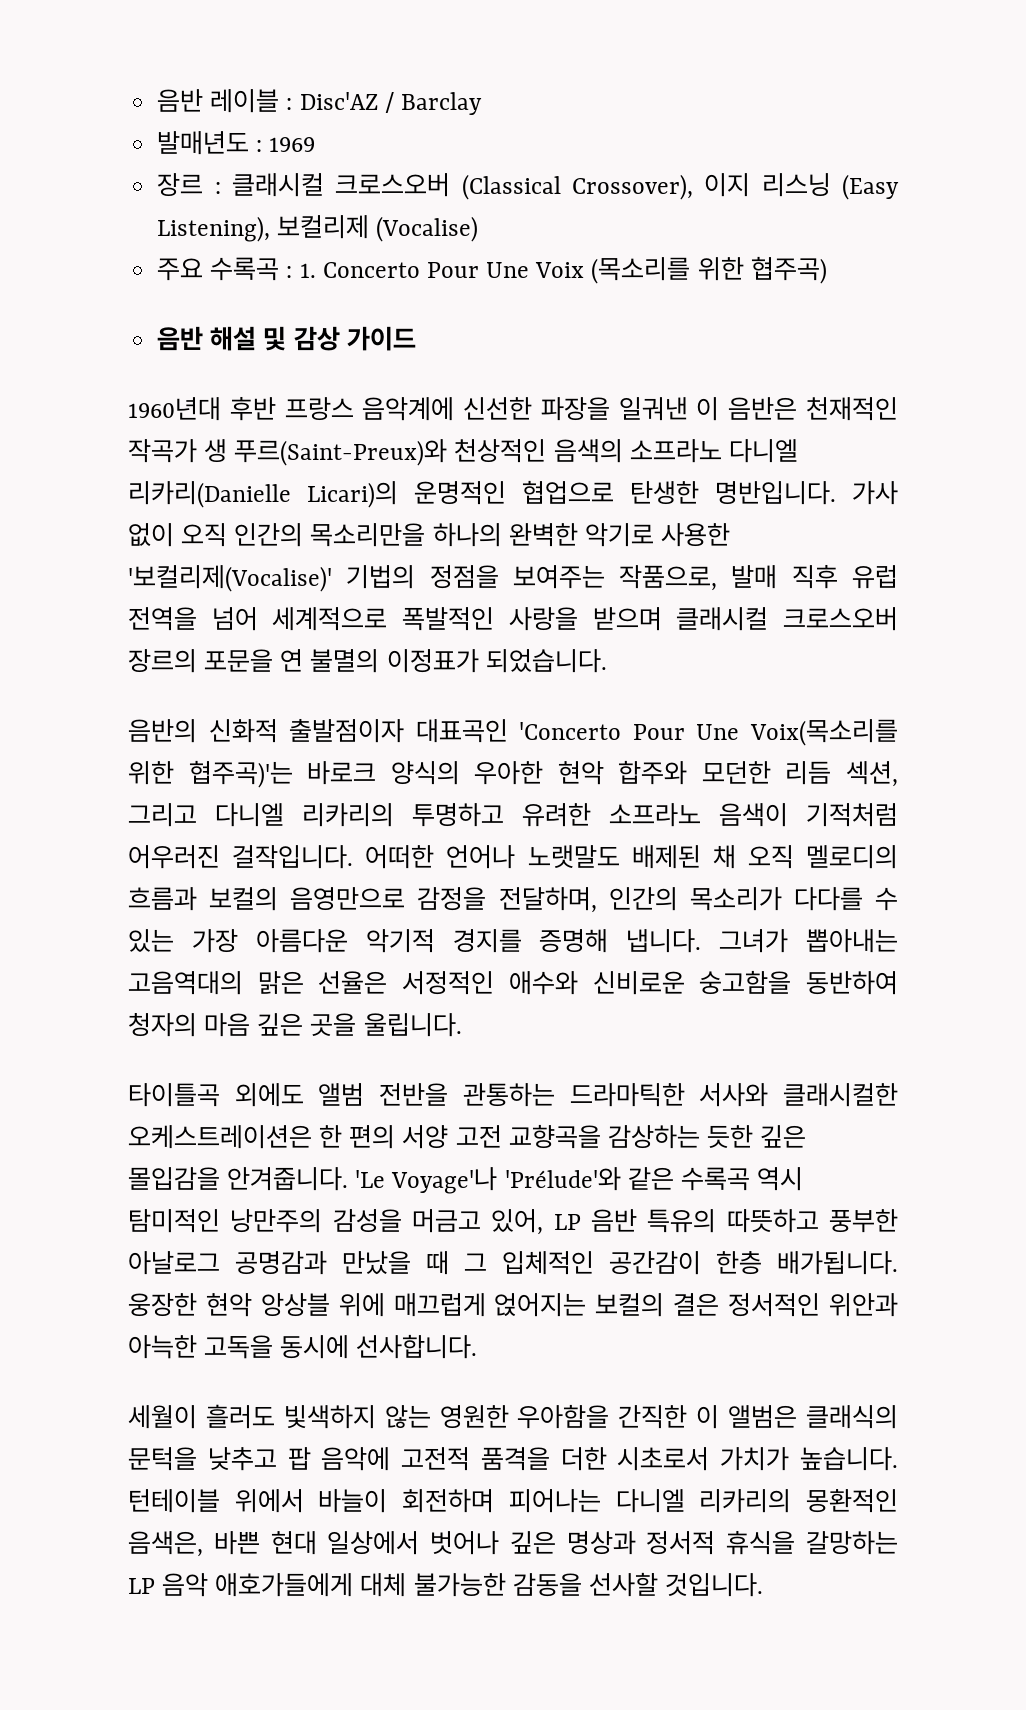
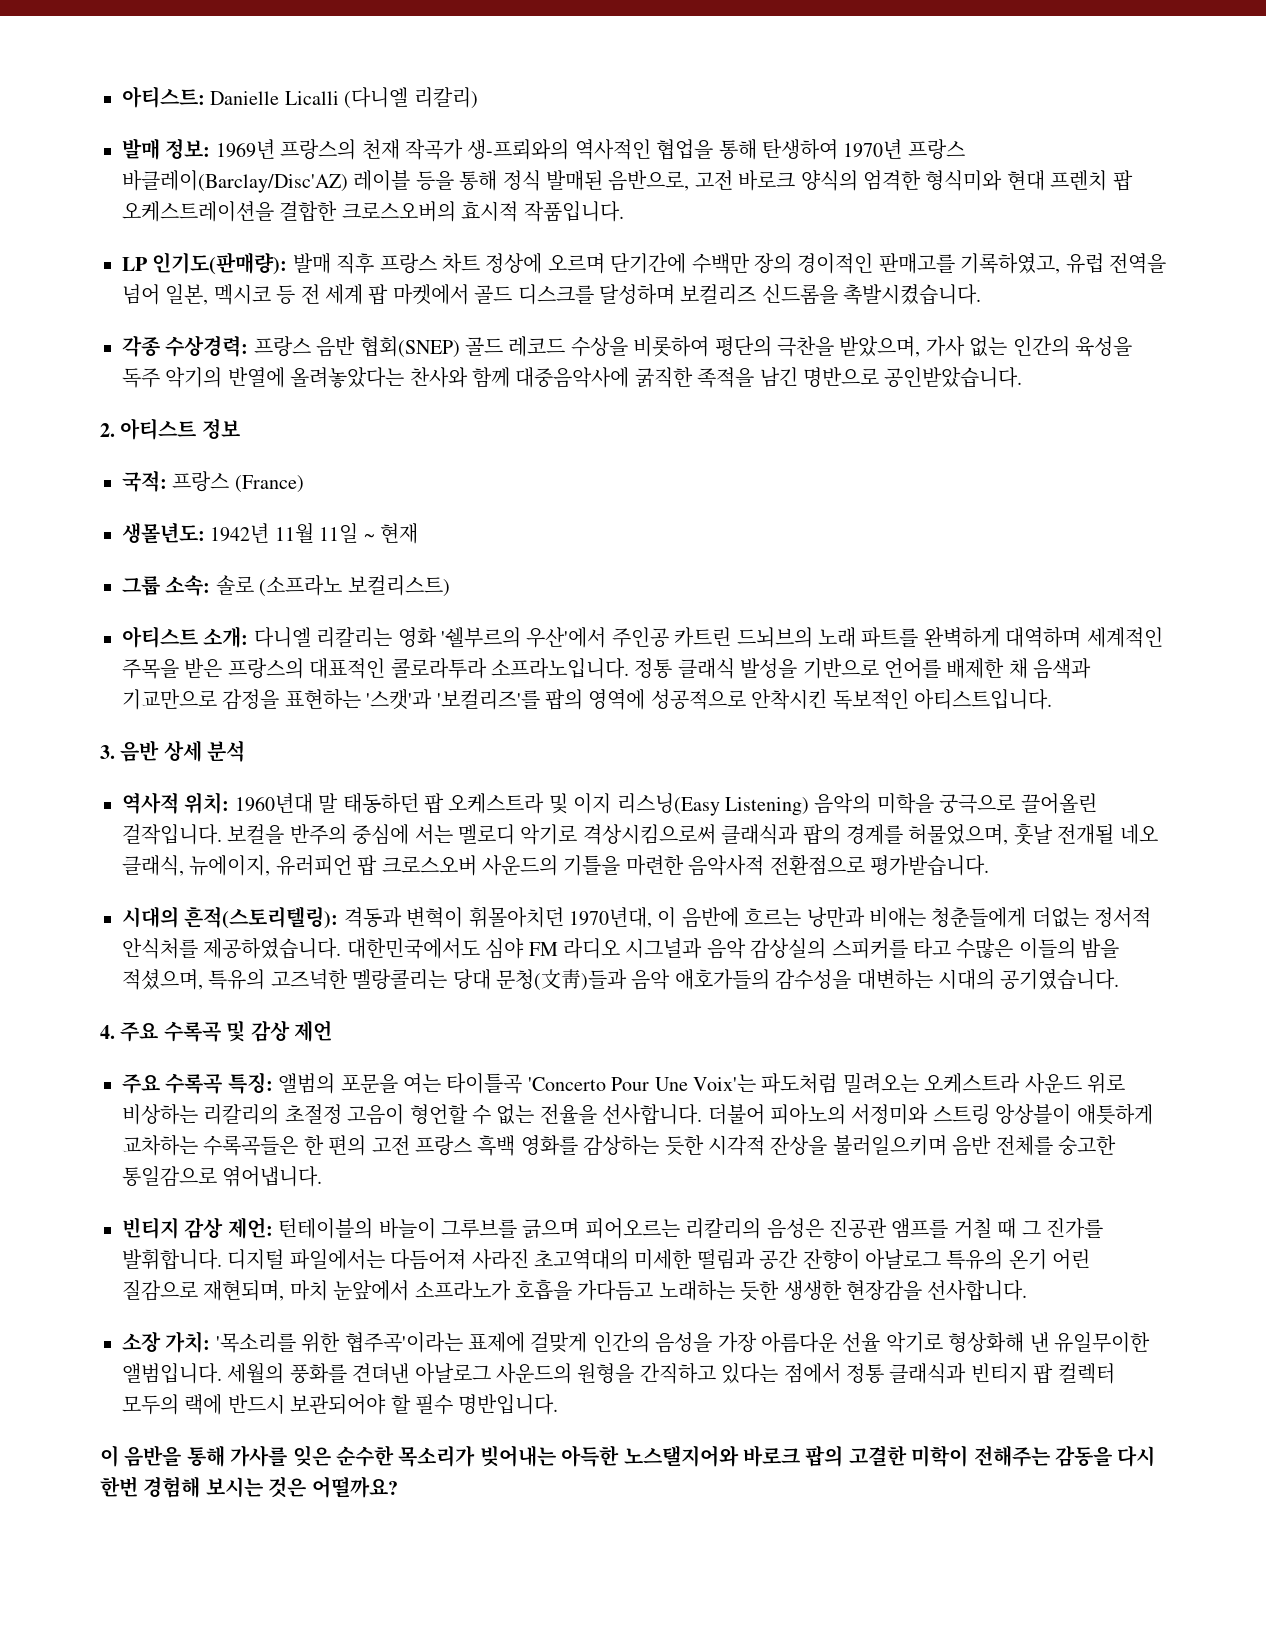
[157,89,482,115] [157,131,316,155] [157,173,900,200] [157,215,479,242] [157,256,827,284] [157,326,416,351] [128,396,899,421] [128,439,798,466] [128,480,898,508] [128,523,731,547] [128,564,899,592] [128,607,898,631] [128,649,607,673] [128,718,898,746] [128,760,898,788] [128,803,898,827] [128,845,898,869] [128,887,898,913] [128,929,898,953] [128,970,898,995] [128,1013,462,1037] [128,1083,898,1107] [128,1124,807,1149] [128,1167,804,1194] [128,1209,898,1235] [128,1251,898,1275] [128,1293,899,1317] [128,1334,478,1359] [128,1404,899,1429] [128,1447,898,1471] [128,1489,898,1513] [128,1530,899,1557] [128,1572,764,1597] 음반 레이블 : Disc'AZ / Barclay // 발매년도 : 1969 // 장르 : 클래시컬 크로스오버 (Classical Crossover), 이지 리스닝 (Easy Listening), 보컬리제 (Vocalise) // 주요 수록곡 : 1. Concerto Pour Une Voix (목소리를 위한 협주곡) // 음반 해설 및 감상 가이드 // 1960년대 후반 프랑스 음악계에 신선한 파장을 일궈낸 이 음반은 천재적인 작곡가 생 푸르(Saint-Preux)와 천상적인 음색의 소프라노 다니엘 리카리(Danielle Licari)의 운명적인 협업으로 탄생한 명반입니다. 가사 없이 오직 인간의 목소리만을 하나의 완벽한 악기로 사용한 '보컬리제(Vocalise)' 기법의 정점을 보여주는 작품으로, 발매 직후 유럽 전역을 넘어 세계적으로 폭발적인 사랑을 받으며 클래시컬 크로스오버 장르의 포문을 연 불멸의 이정표가 되었습니다. // 음반의 신화적 출발점이자 대표곡인 'Concerto Pour Une Voix(목소리를 위한 협주곡)'는 바로크 양식의 우아한 현악 합주와 모던한 리듬 섹션, 그리고 다니엘 리카리의 투명하고 유려한 소프라노 음색이 기적처럼 어우러진 걸작입니다. 어떠한 언어나 노랫말도 배제된 채 오직 멜로디의 흐름과 보컬의 음영만으로 감정을 전달하며, 인간의 목소리가 다다를 수 있는 가장 아름다운 악기적 경지를 증명해 냅니다. 그녀가 뽑아내는 고음역대의 맑은 선율은 서정적인 애수와 신비로운 숭고함을 동반하여 청자의 마음 깊은 곳을 울립니다. // 타이틀곡 외에도 앨범 전반을 관통하는 드라마틱한 서사와 클래시컬한 오케스트레이션은 한 편의 서양 고전 교향곡을 감상하는 듯한 깊은 몰입감을 안겨줍니다. 'Le Voyage'나 'Prélude'와 같은 수록곡 역시 탐미적인 낭만주의 감성을 머금고 있어, LP 음반 특유의 따뜻하고 풍부한 아날로그 공명감과 만났을 때 그 입체적인 공간감이 한층 배가됩니다. 웅장한 현악 앙상블 위에 매끄럽게 얹어지는 보컬의 결은 정서적인 위안과 아늑한 고독을 동시에 선사합니다. // 세월이 흘러도 빛색하지 않는 영원한 우아함을 간직한 이 앨범은 클래식의 문턱을 낮추고 팝 음악에 고전적 품격을 더한 시초로서 가치가 높습니다. 턴테이블 위에서 바늘이 회전하며 피어나는 다니엘 리카리의 몽환적인 음색은, 바쁜 현대 일상에서 벗어나 깊은 명상과 정서적 휴식을 갈망하는 LP 음악 애호가들에게 대체 불가능한 감동을 선사할 것입니다. -> [122,86,478,109] [122,138,965,160] [122,170,1133,193] [122,201,624,222] [122,252,1166,275] [122,284,982,305] [122,335,1132,358] [122,367,1023,388] [100,418,240,440] [122,470,304,493] [122,522,418,544] [122,575,450,597] [122,626,1163,648] [122,658,1092,679] [122,689,1052,710] [100,740,246,762] [122,792,1097,816] [122,823,1158,845] [122,855,989,876] [122,906,1152,929] [122,938,1120,959] [122,969,1120,991] [100,1020,332,1042] [122,1072,1125,1094] [122,1104,1153,1125] [122,1135,1116,1156] [122,1166,323,1187] [122,1217,1103,1239] [122,1248,1091,1270] [122,1279,1028,1301] [122,1331,1150,1353] [122,1362,1115,1384] [122,1394,559,1415] [100,1445,1156,1467] [100,1476,398,1498] 아티스트: Danielle Licalli (다니엘 리칼리) // 발매 정보: 1969년 프랑스의 천재 작곡가 생-프뢰와의 역사적인 협업을 통해 탄생하여 1970년 프랑스 바클레이(Barclay/Disc'AZ) 레이블 등을 통해 정식 발매된 음반으로, 고전 바로크 양식의 엄격한 형식미와 현대 프렌치 팝 오케스트레이션을 결합한 크로스오버의 효시적 작품입니다. // LP 인기도(판매량): 발매 직후 프랑스 차트 정상에 오르며 단기간에 수백만 장의 경이적인 판매고를 기록하였고, 유럽 전역을 넘어 일본, 멕시코 등 전 세계 팝 마켓에서 골드 디스크를 달성하며 보컬리즈 신드롬을 촉발시켰습니다. // 각종 수상경력: 프랑스 음반 협회(SNEP) 골드 레코드 수상을 비롯하여 평단의 극찬을 받았으며, 가사 없는 인간의 육성을 독주 악기의 반열에 올려놓았다는 찬사와 함께 대중음악사에 굵직한 족적을 남긴 명반으로 공인받았습니다. // 2. 아티스트 정보 // 국적: 프랑스 (France) // 생몰년도: 1942년 11월 11일 ~ 현재 // 그룹 소속: 솔로 (소프라노 보컬리스트) // 아티스트 소개: 다니엘 리칼리는 영화 '쉘부르의 우산'에서 주인공 카트린 드뇌브의 노래 파트를 완벽하게 대역하며 세계적인 주목을 받은 프랑스의 대표적인 콜로라투라 소프라노입니다. 정통 클래식 발성을 기반으로 언어를 배제한 채 음색과 기교만으로 감정을 표현하는 '스캣'과 '보컬리즈'를 팝의 영역에 성공적으로 안착시킨 독보적인 아티스트입니다. // 3. 음반 상세 분석 // 역사적 위치: 1960년대 말 태동하던 팝 오케스트라 및 이지 리스닝(Easy Listening) 음악의 미학을 궁극으로 끌어올린 걸작입니다. 보컬을 반주의 중심에 서는 멜로디 악기로 격상시킴으로써 클래식과 팝의 경계를 허물었으며, 훗날 전개될 네오 클래식, 뉴에이지, 유러피언 팝 크로스오버 사운드의 기틀을 마련한 음악사적 전환점으로 평가받습니다. // 시대의 흔적(스토리텔링): 격동과 변혁이 휘몰아치던 1970년대, 이 음반에 흐르는 낭만과 비애는 청춘들에게 더없는 정서적 안식처를 제공하였습니다. 대한민국에서도 심야 FM 라디오 시그널과 음악 감상실의 스피커를 타고 수많은 이들의 밤을 적셨으며, 특유의 고즈넉한 멜랑콜리는 당대 문청(文靑)들과 음악 애호가들의 감수성을 대변하는 시대의 공기였습니다. // 4. 주요 수록곡 및 감상 제언 // 주요 수록곡 특징: 앨범의 포문을 여는 타이틀곡 'Concerto Pour Une Voix'는 파도처럼 밀려오는 오케스트라 사운드 위로 비상하는 리칼리의 초절정 고음이 형언할 수 없는 전율을 선사합니다. 더불어 피아노의 서정미와 스트링 앙상블이 애틋하게 교차하는 수록곡들은 한 편의 고전 프랑스 흑백 영화를 감상하는 듯한 시각적 잔상을 불러일으키며 음반 전체를 숭고한 통일감으로 엮어냅니다. // 빈티지 감상 제언: 턴테이블의 바늘이 그루브를 긁으며 피어오르는 리칼리의 음성은 진공관 앰프를 거칠 때 그 진가를 발휘합니다. 디지털 파일에서는 다듬어져 사라진 초고역대의 미세한 떨림과 공간 잔향이 아날로그 특유의 온기 어린 질감으로 재현되며, 마치 눈앞에서 소프라노가 호흡을 가다듬고 노래하는 듯한 생생한 현장감을 선사합니다. // 소장 가치: '목소리를 위한 협주곡'이라는 표제에 걸맞게 인간의 음성을 가장 아름다운 선율 악기로 형상화해 낸 유일무이한 앨범입니다. 세월의 풍화를 견뎌낸 아날로그 사운드의 원형을 간직하고 있다는 점에서 정통 클래식과 빈티지 팝 컬렉터 모두의 랙에 반드시 보관되어야 할 필수 명반입니다. // 이 음반을 통해 가사를 잊은 순수한 목소리가 빚어내는 아득한 노스탤지어와 바로크 팝의 고결한 미학이 전해주는 감동을 다시 한번 경험해 보시는 것은 어떨까요?

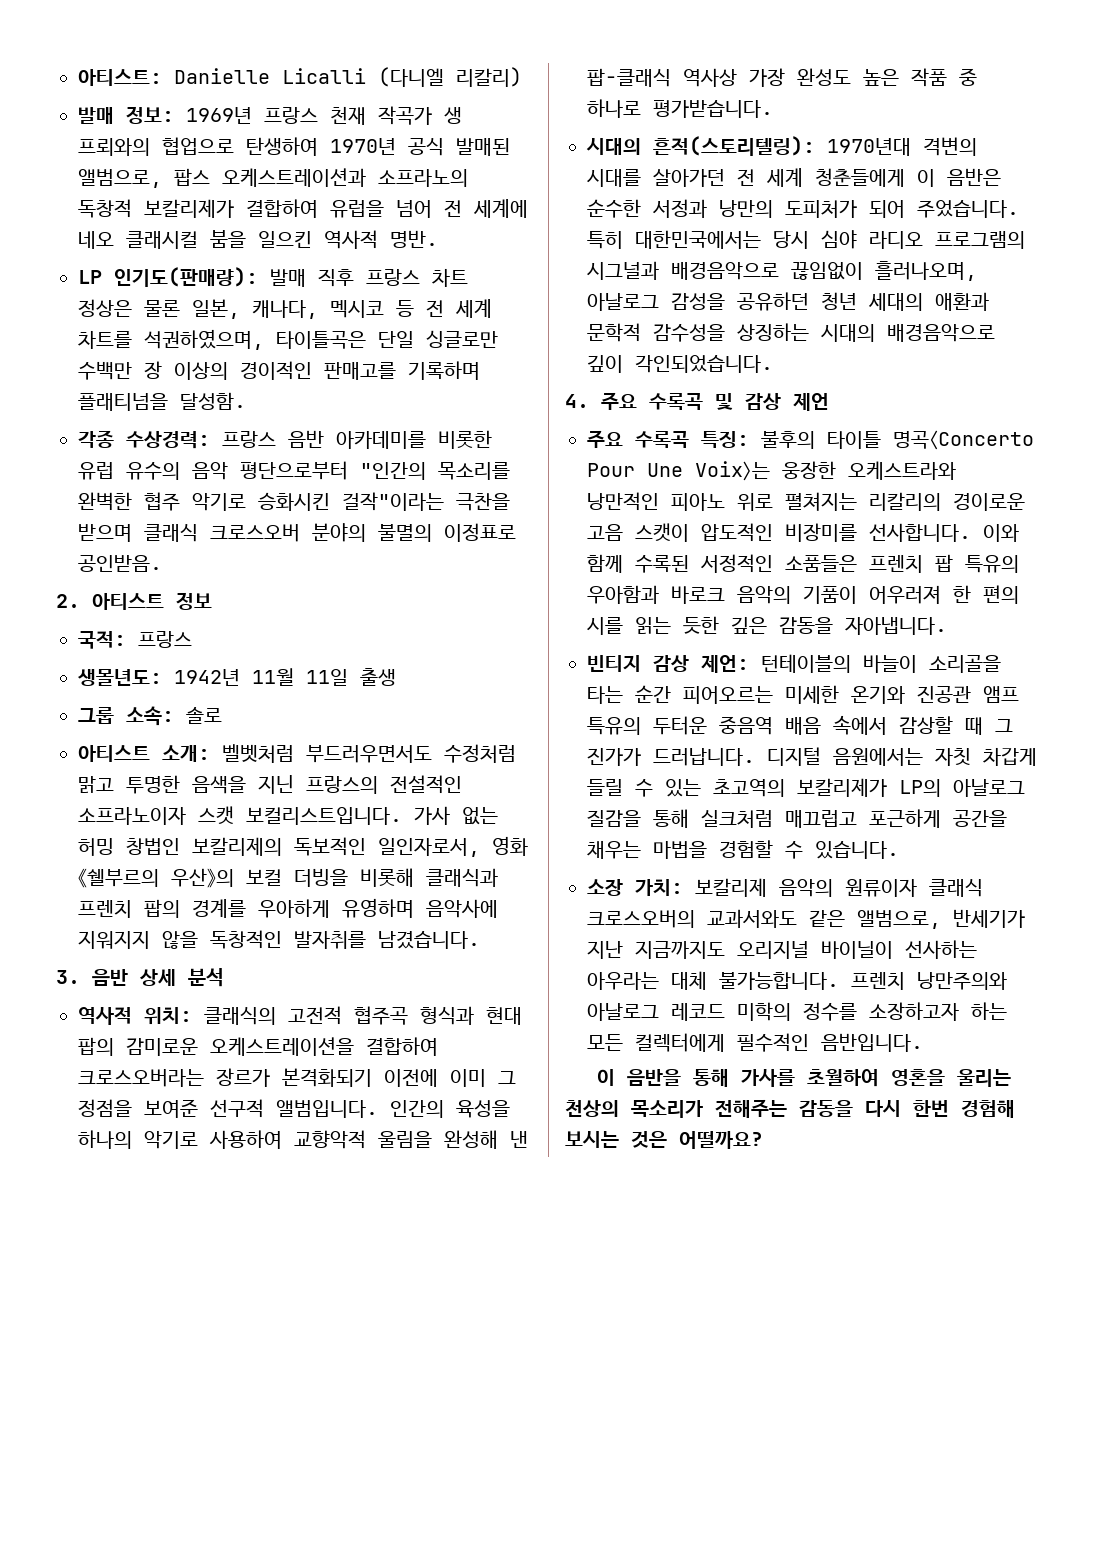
[280,139,357,160] 프랑스의 -> [264,107,318,124] 프랑스
[467,139,965,160] [122,170,1133,193] [122,201,624,222] 생-프뢰와의 역사적인 협업을 통해 탄생하여 1970년 프랑스 바클레이(Barclay/Disc'AZ) 레이블 등을 통해 정식 발매된 음반으로, 고전 바로크 양식의 엄격한 형식미와 현대 프렌치 팝 오케스트레이션을 결합한 크로스오버의 효시적 작품입니다. -> [444,107,462,124] [78,137,510,156] [78,168,468,188] [78,199,528,218] [78,230,438,249] 생 프뢰와의 협업으로 탄생하여 1970년 공식 발매된 앨범으로, 팝스 오케스트레이션과 소프라노의 독창적 보칼리제가 결합하여 유럽을 넘어 전 세계에 네오 클래시컬 붐을 일으킨 역사적 명반.
[485,253,1166,274] [122,284,982,305] [122,335,1132,358] [122,367,1023,388] 정상에 오르며 단기간에 수백만 장의 경이적인 판매고를 기록하였고, 유럽 전역을 넘어 일본, 멕시코 등 전 세계 팝 마켓에서 골드 디스크를 달성하며 보컬리즈 신드롬을 촉발시켰습니다. // 각종 수상경력: 프랑스 음반 협회(SNEP) 골드 레코드 수상을 비롯하여 평단의 극찬을 받았으며, 가사 없는 인간의 육성을 독주 악기의 반열에 올려놓았다는 찬사와 함께 대중음악사에 굵직한 족적을 남긴 명반으로 공인받았습니다. -> [78,299,492,319] [78,329,498,350] [78,361,480,380] [78,392,246,411] [78,430,492,449] [78,461,510,480] [78,492,510,511] [78,523,516,542] [78,555,162,572] 정상은 물론 일본, 캐나다, 멕시코 등 전 세계 차트를 석권하였으며, 타이틀곡은 단일 싱글로만 수백만 장 이상의 경이적인 판매고를 기록하며 플래티넘을 달성함. // 각종 수상경력: 프랑스 음반 아카데미를 비롯한 유럽 유수의 음악 평단으로부터 "인간의 목소리를 완벽한 협주 악기로 승화시킨 걸작"이라는 극찬을 받으며 클래식 크로스오버 분야의 불멸의 이정표로 공인받음.
[234,475,304,493] (France) -> (192, 639) none
[363,523,418,544] ~ 현재 -> [360,668,396,686] 출생
[259,575,450,597] (소프라노 보컬리스트) -> (222, 715) none
[253,627,1163,648] [122,658,1092,679] [122,689,1052,710] 다니엘 리칼리는 영화 '쉘부르의 우산'에서 주인공 카트린 드뇌브의 노래 파트를 완벽하게 대역하며 세계적인 주목을 받은 프랑스의 대표적인 콜로라투라 소프라노입니다. 정통 클래식 발성을 기반으로 언어를 배제한 채 음색과 기교만으로 감정을 표현하는 '스캣'과 '보컬리즈'를 팝의 영역에 성공적으로 안착시킨 독보적인 아티스트입니다. -> [222,744,516,763] [78,775,462,794] [78,806,498,825] [78,836,528,857] [78,868,498,888] [78,898,498,918] [78,930,480,949] 벨벳처럼 부드러우면서도 수정처럼 맑고 투명한 음색을 지닌 프랑스의 전설적인 소프라노이자 스캣 보컬리스트입니다. 가사 없는 허밍 창법인 보칼리제의 독보적인 일인자로서, 영화《쉘부르의 우산》의 보컬 더빙을 비롯해 클래식과 프렌치 팝의 경계를 우아하게 유영하며 음악사에 지워지지 않을 독창적인 발자취를 남겼습니다.
[234,793,1097,816] [122,823,1158,845] [122,855,989,876] [122,906,1152,929] [122,938,1120,959] [122,969,1120,991] 1960년대 말 태동하던 팝 오케스트라 및 이지 리스닝(Easy Listening) 음악의 미학을 궁극으로 끌어올린 걸작입니다. 보컬을 반주의 중심에 서는 멜로디 악기로 격상시킴으로써 클래식과 팝의 경계를 허물었으며, 훗날 전개될 네오 클래식, 뉴에이지, 유러피언 팝 크로스오버 사운드의 기틀을 마련한 음악사적 전환점으로 평가받습니다. // 시대의 흔적(스토리텔링): 격동과 변혁이 휘몰아치던 1970년대, 이 음반에 흐르는 낭만과 비애는 청춘들에게 더없는 정서적 안식처를 제공하였습니다. 대한민국에서도 심야 FM 라디오 시그널과 음악 감상실의 스피커를 타고 수많은 이들의 밤을 적셨으며, 특유의 고즈넉한 멜랑콜리는 당대 문청(文靑)들과 음악 애호가들의 감수성을 대변하는 시대의 공기였습니다. -> [204,1006,522,1025] [78,1037,438,1056] [78,1068,516,1087] [78,1099,510,1118] [78,1130,528,1149] [587,68,977,87] [587,99,773,118] [586,136,977,156] [587,168,1001,187] [587,199,1019,218] [587,230,1025,249] [587,261,977,281] [587,292,989,311] [587,323,995,342] [587,355,773,373] 클래식의 고전적 협주곡 형식과 현대 팝의 감미로운 오케스트레이션을 결합하여 크로스오버라는 장르가 본격화되기 이전에 이미 그 정점을 보여준 선구적 앨범입니다. 인간의 육성을 하나의 악기로 사용하여 교향악적 울림을 완성해 낸 팝-클래식 역사상 가장 완성도 높은 작품 중 하나로 평가받습니다. // 시대의 흔적(스토리텔링): 1970년대 격변의 시대를 살아가던 전 세계 청춘들에게 이 음반은 순수한 서정과 낭만의 도피처가 되어 주었습니다. 특히 대한민국에서는 당시 심야 라디오 프로그램의 시그널과 배경음악으로 끊임없이 흘러나오며, 아날로그 감성을 공유하던 청년 세대의 애환과 문학적 감수성을 상징하는 시대의 배경음악으로 깊이 각인되었습니다.
[278,1073,1125,1094] [122,1104,1153,1125] [122,1135,1116,1156] [122,1166,323,1187] 앨범의 포문을 여는 타이틀곡 'Concerto Pour Une Voix'는 파도처럼 밀려오는 오케스트라 사운드 위로 비상하는 리칼리의 초절정 고음이 형언할 수 없는 전율을 선사합니다. 더불어 피아노의 서정미와 스트링 앙상블이 애틋하게 교차하는 수록곡들은 한 편의 고전 프랑스 흑백 영화를 감상하는 듯한 시각적 잔상을 불러일으키며 음반 전체를 숭고한 통일감으로 엮어냅니다. -> [761,430,1034,450] [587,461,956,481] [587,492,1025,511] [587,523,1019,542] [587,554,1019,573] [587,585,1019,604] [587,616,947,635] 불후의 타이틀 명곡〈Concerto Pour Une Voix〉는 웅장한 오케스트라와 낭만적인 피아노 위로 펼쳐지는 리칼리의 경이로운 고음 스캣이 압도적인 비장미를 선사합니다. 이와 함께 수록된 서정적인 소품들은 프렌치 팝 특유의 우아함과 바로크 음악의 기품이 어우러져 한 편의 시를 읽는 듯한 깊은 감동을 자아냅니다.
[441,1218,1103,1239] [122,1248,1091,1270] [122,1279,1028,1301] [122,1331,1150,1353] [122,1362,1115,1384] [122,1394,559,1415] [100,1445,969,1467] 그루브를 긁으며 피어오르는 리칼리의 음성은 진공관 앰프를 거칠 때 그 진가를 발휘합니다. 디지털 파일에서는 다듬어져 사라진 초고역대의 미세한 떨림과 공간 잔향이 아날로그 특유의 온기 어린 질감으로 재현되며, 마치 눈앞에서 소프라노가 호흡을 가다듬고 노래하는 듯한 생생한 현장감을 선사합니다. // 소장 가치: '목소리를 위한 협주곡'이라는 표제에 걸맞게 인간의 음성을 가장 아름다운 선율 악기로 형상화해 낸 유일무이한 앨범입니다. 세월의 풍화를 견뎌낸 아날로그 사운드의 원형을 간직하고 있다는 점에서 정통 클래식과 빈티지 팝 컬렉터 모두의 랙에 반드시 보관되어야 할 필수 명반입니다. // 이 음반을 통해 가사를 잊은 순수한 목소리가 빚어내는 아득한 노스탤지어와 바로크 팝의 고결한 미학이 -> [929,655,1001,673] [587,685,1019,704] [587,715,1013,735] [587,747,1037,766] [587,778,1025,797] [587,809,1007,828] [587,840,899,859] [587,878,983,897] [587,909,1025,929] [587,940,977,959] [587,971,1007,990] [587,1002,1007,1021] [587,1033,923,1052] [596,1069,1011,1087] [565,1100,703,1118] 소리골을 타는 순간 피어오르는 미세한 온기와 진공관 앰프 특유의 두터운 중음역 배음 속에서 감상할 때 그 진가가 드러납니다. 디지털 음원에서는 자칫 차갑게 들릴 수 있는 초고역의 보칼리제가 LP의 아날로그 질감을 통해 실크처럼 매끄럽고 포근하게 공간을 채우는 마법을 경험할 수 있습니다. // 소장 가치: 보칼리제 음악의 원류이자 클래식 크로스오버의 교과서와도 같은 앨범으로, 반세기가 지난 지금까지도 오리지널 바이닐이 선사하는 아우라는 대체 불가능합니다. 프렌치 낭만주의와 아날로그 레코드 미학의 정수를 소장하고자 하는 모든 컬렉터에게 필수적인 음반입니다. // 이 음반을 통해 가사를 초월하여 영혼을 울리는 천상의 목소리가

